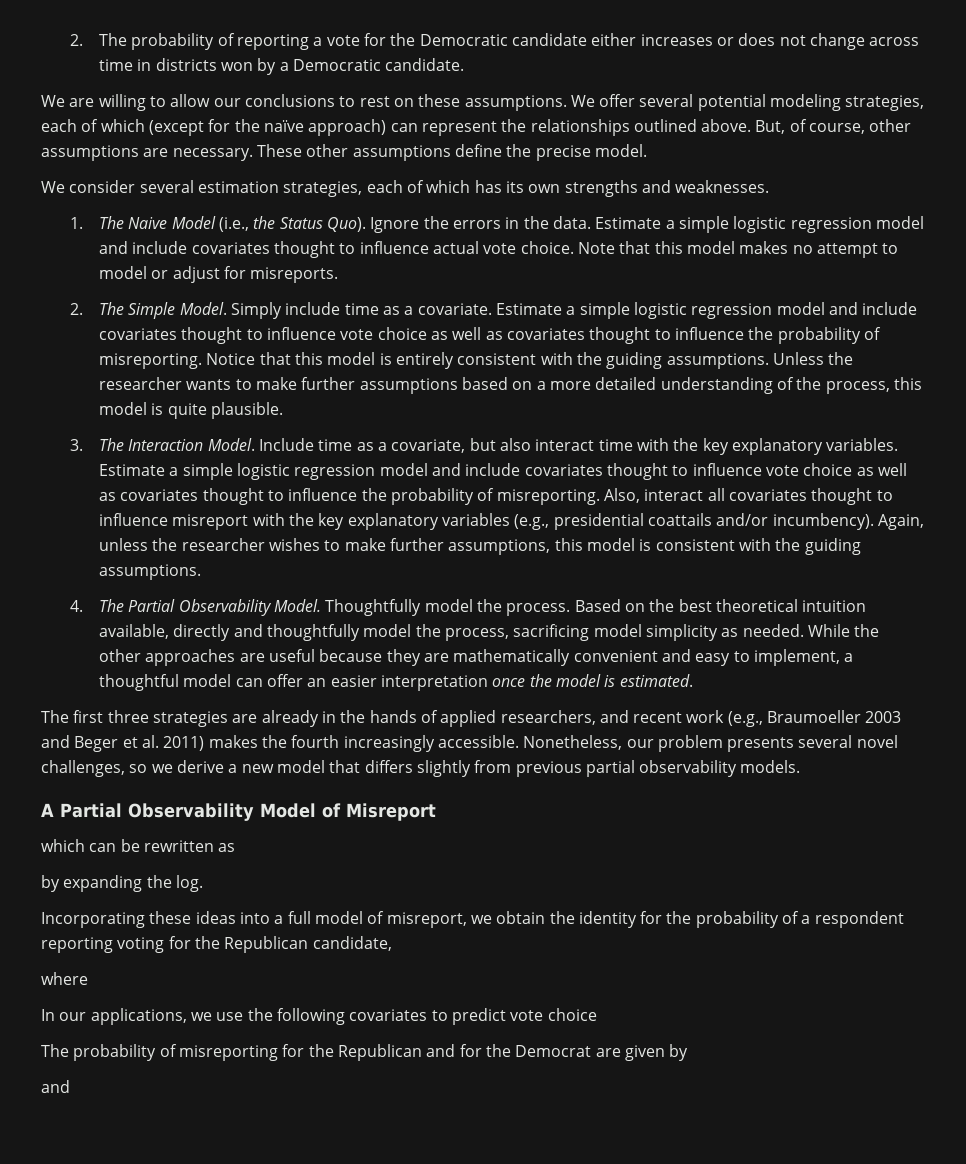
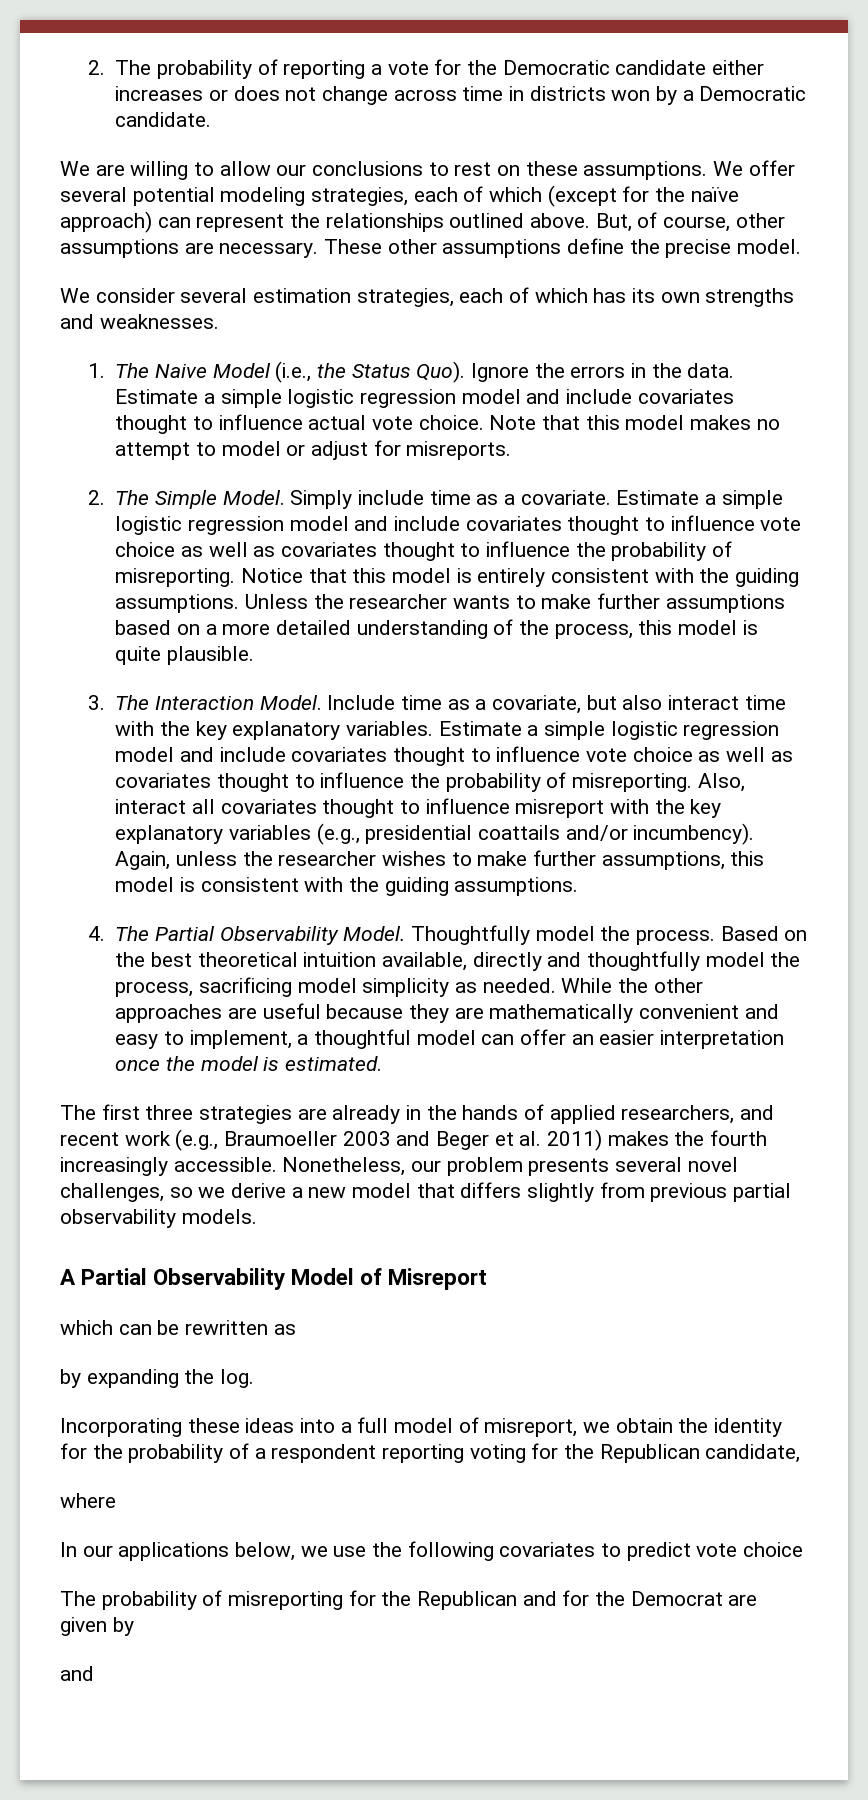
[90,1008,187,1025] applications, -> [118,1542,296,1561] applications below,

